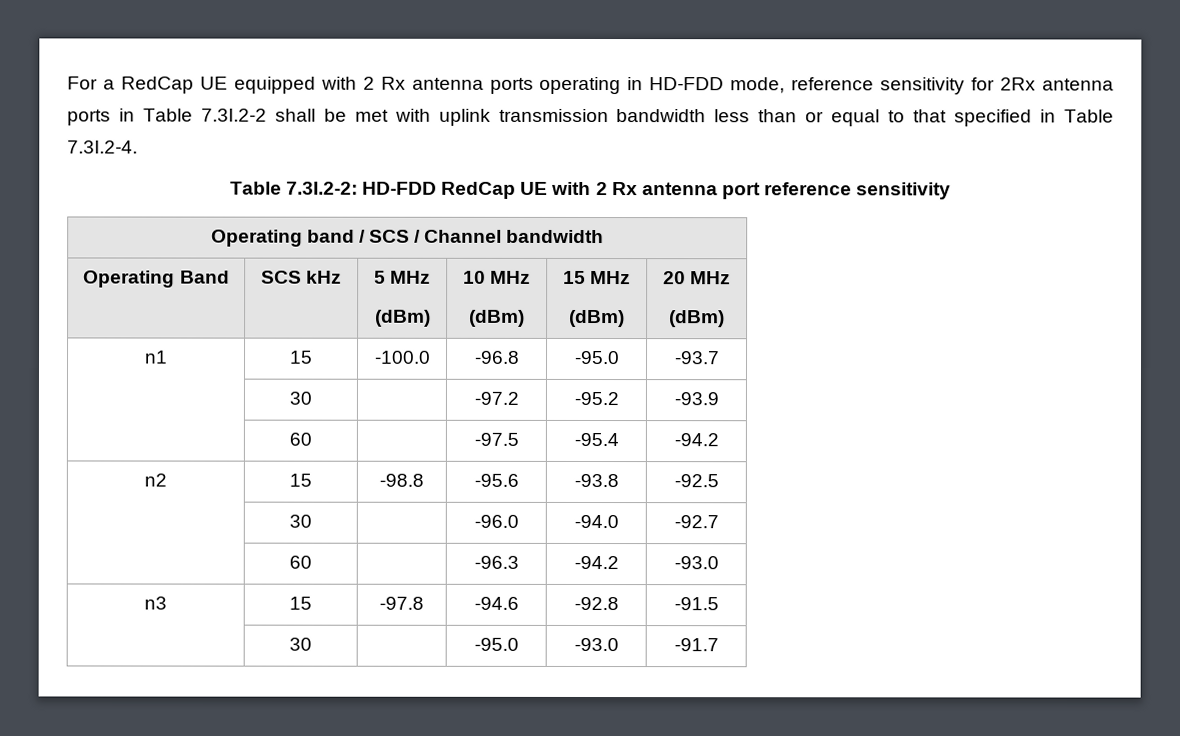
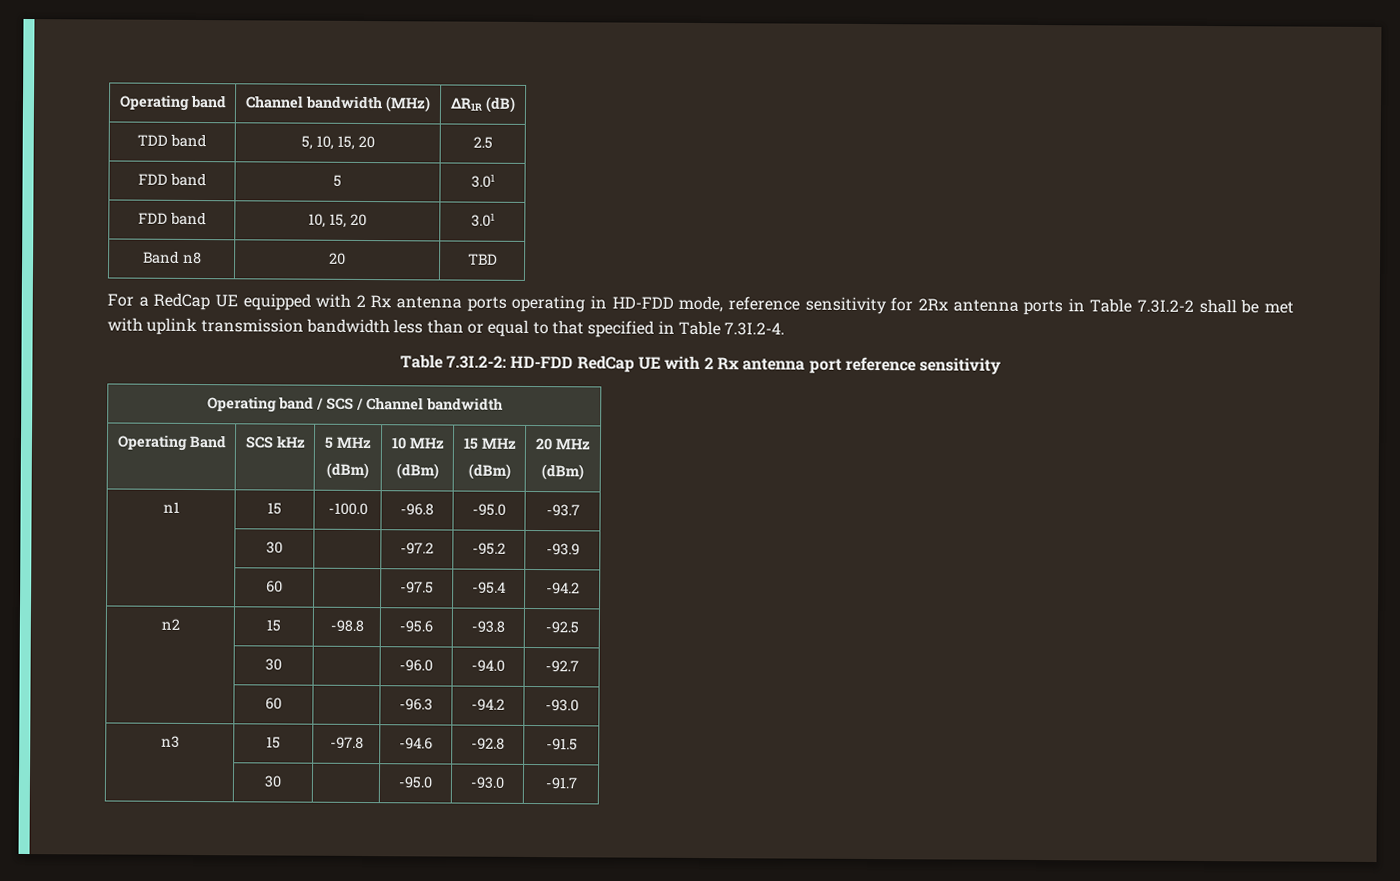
(67, 83) none -> [118,94,227,111] [245,95,432,113] [450,96,517,113] [137,133,207,148] [300,135,375,150] [472,136,493,149] [137,172,207,187] [333,174,342,187] [470,173,495,188] [137,211,207,226] [308,213,367,228] [470,212,495,227] [142,250,202,265] [329,252,346,265] [467,253,498,265] Operating band | Channel bandwidth (MHz) | ΔR1R (dB) // TDD band | 5, 10, 15, 20 | 2.5 // FDD band | 5 | 3.01 // FDD band | 10, 15, 20 | 3.01 // Band n8 | 20 | TBD //

